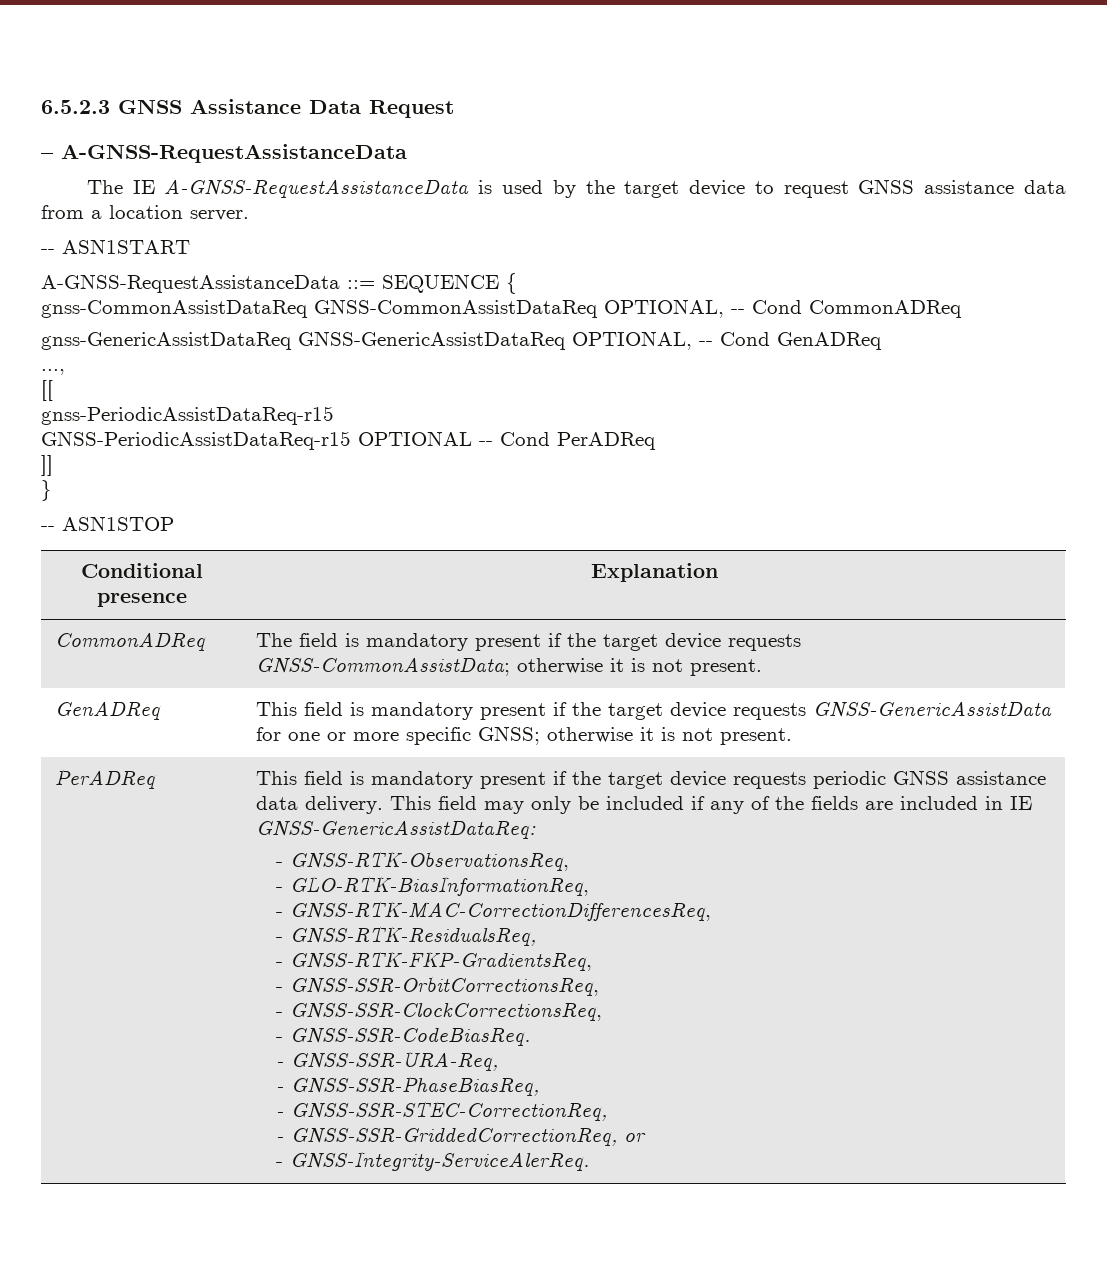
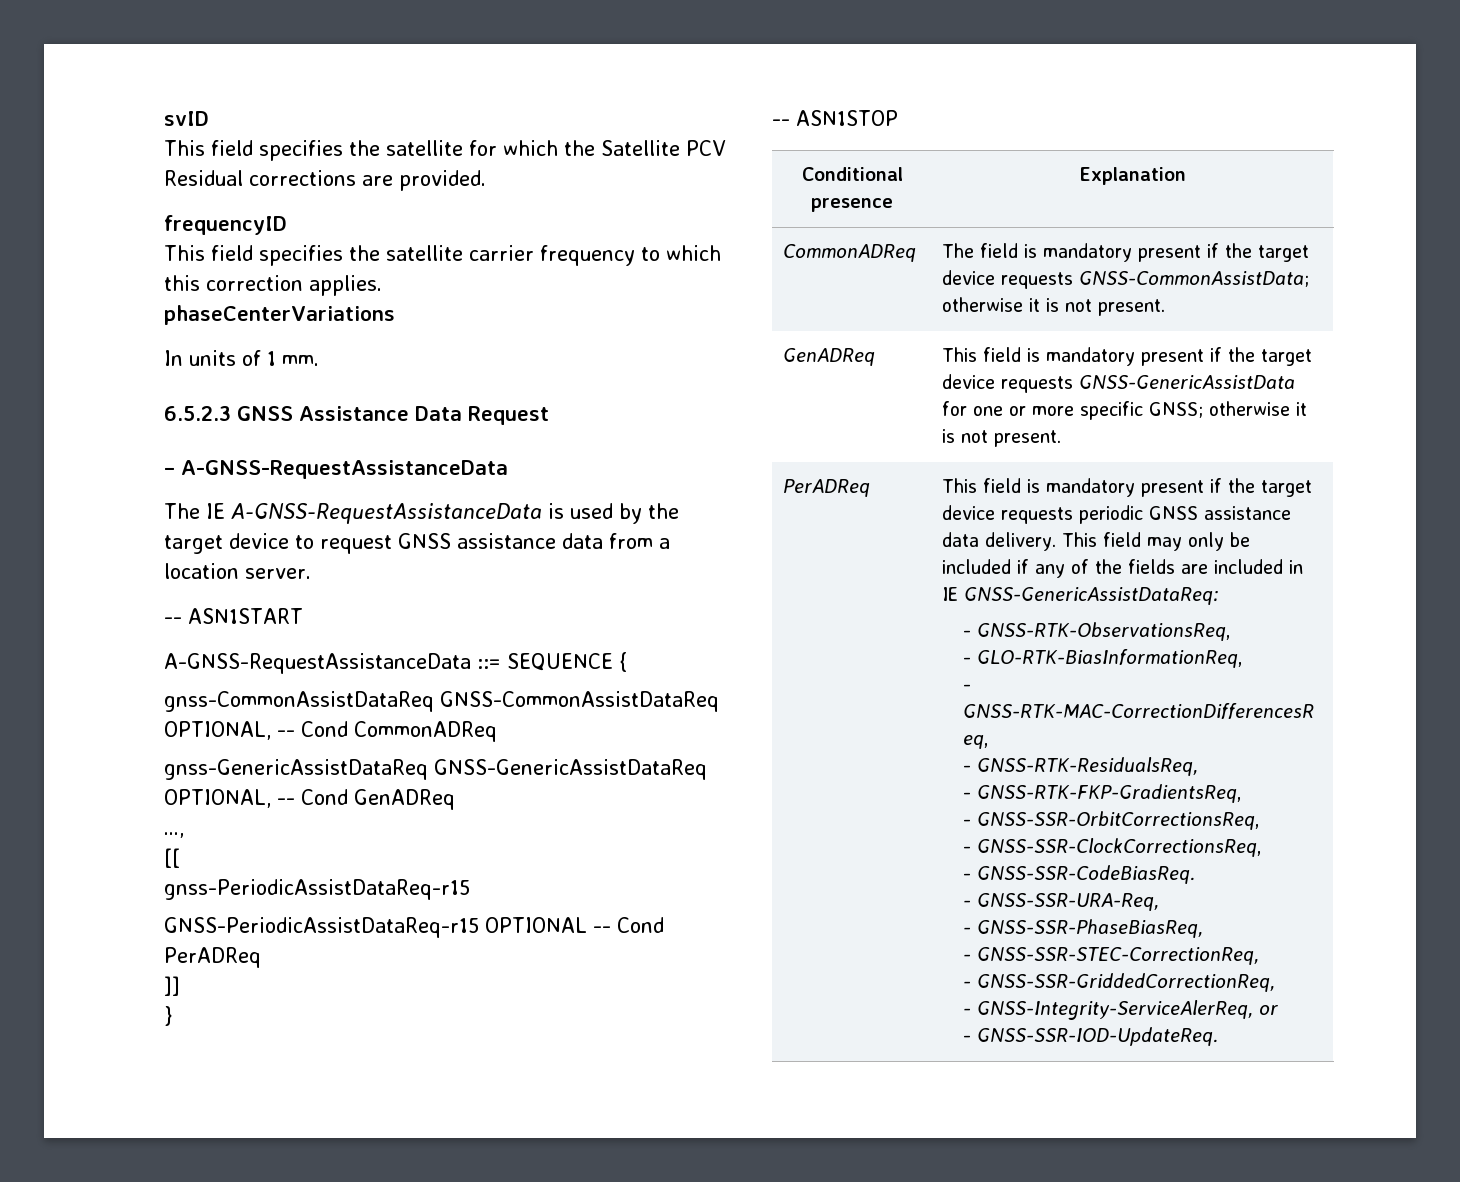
(41, 107) none -> [164,111,209,126] [164,140,726,161] [164,170,486,191] [164,215,287,235] [164,245,721,266] [164,275,382,296] [164,305,395,325] [164,350,319,366] svID // This field specifies the satellite for which the Satellite PCV Residual corrections are provided. // frequencyID // This field specifies the satellite carrier frequency to which this correction applies. // phaseCenterVariations // In units of 1 mm. //
(618, 1136) none -> [963,1000,1254,1020] // - GNSS-Integrity-ServiceAlerReq,
[290,1151,590,1171] GNSS-Integrity-ServiceAlerReq. -> [977,1027,1219,1046] GNSS-SSR-IOD-UpdateReq.

